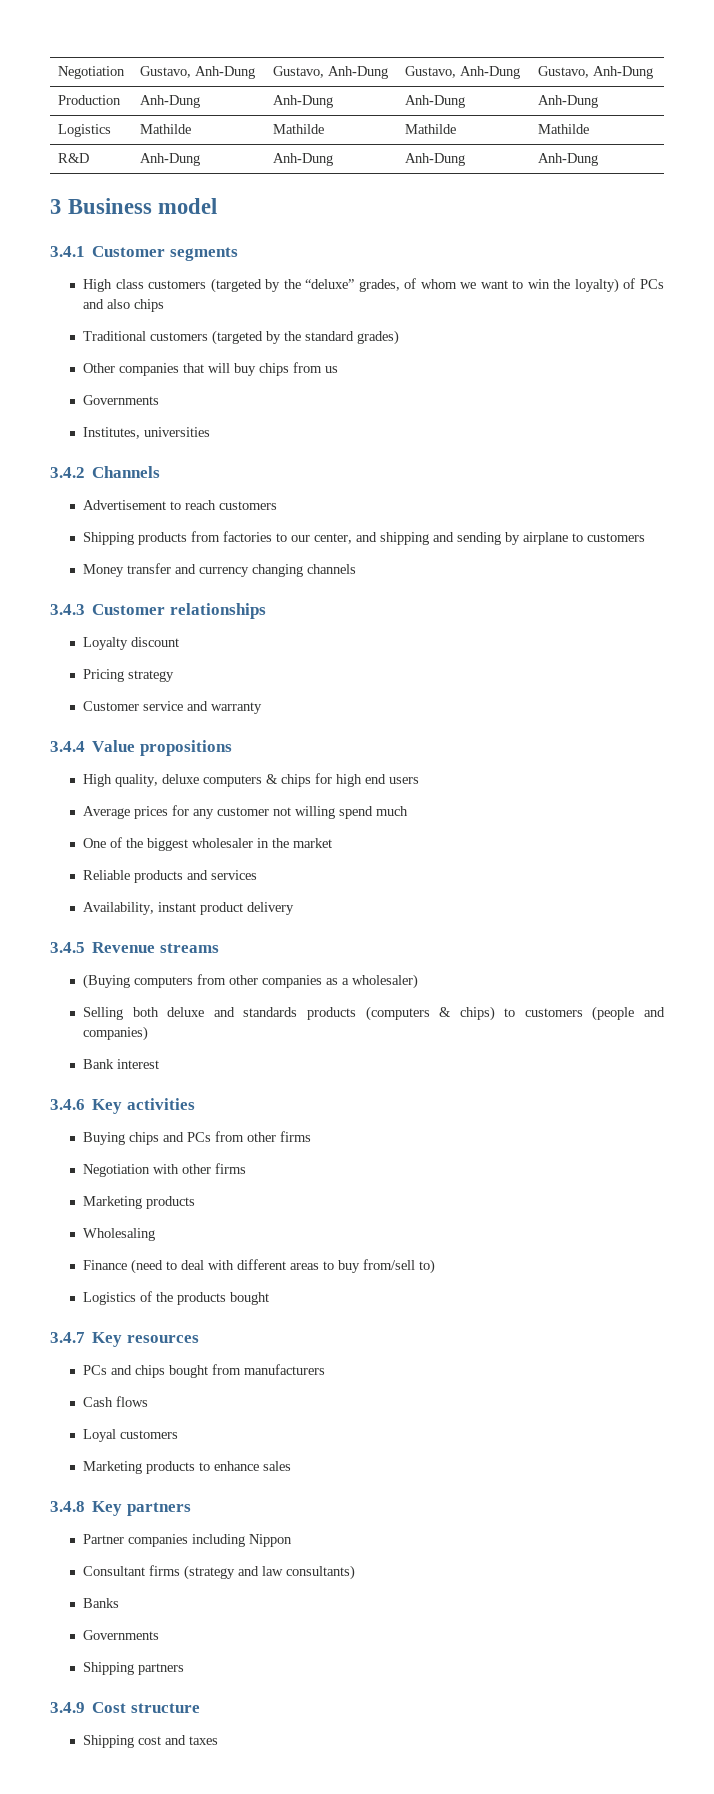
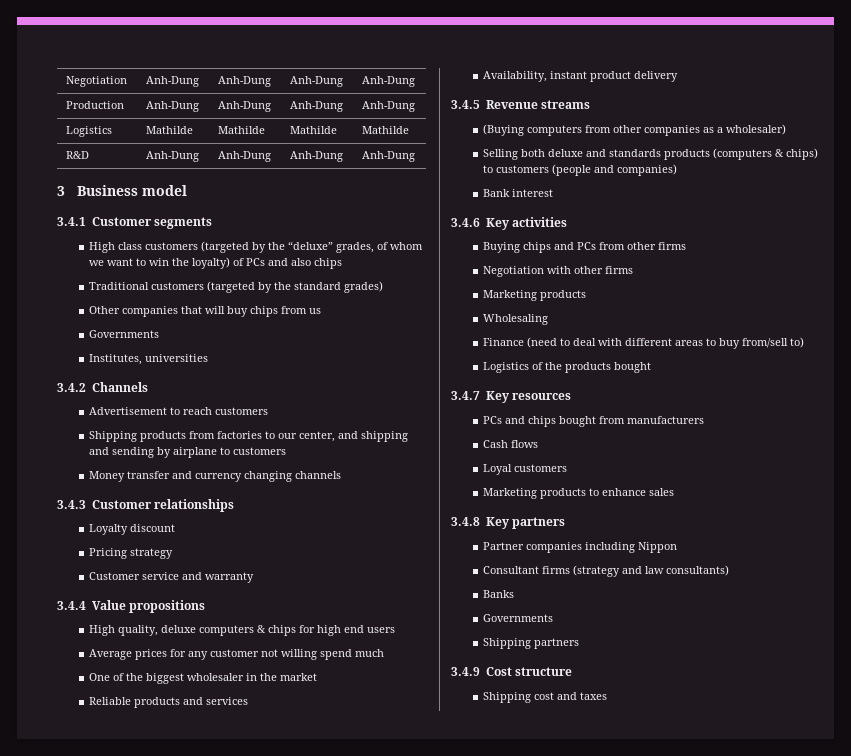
[139,66,255,79] [272,66,388,79] [404,66,520,79] [537,66,589,78] Gustavo, Anh-Dung | Gustavo, Anh-Dung | Gustavo, Anh-Dung | Gustavo, -> [145,76,199,87] [217,76,271,87] [289,76,343,87] Anh-Dung | Anh-Dung | Anh-Dung |

